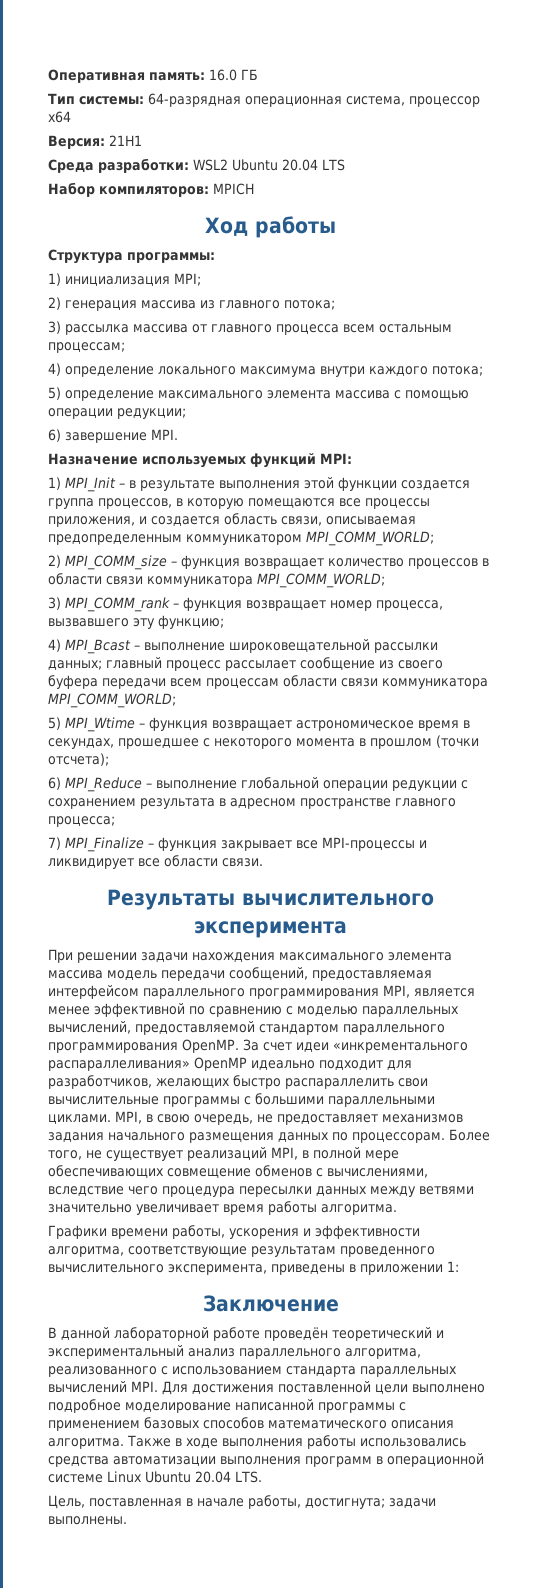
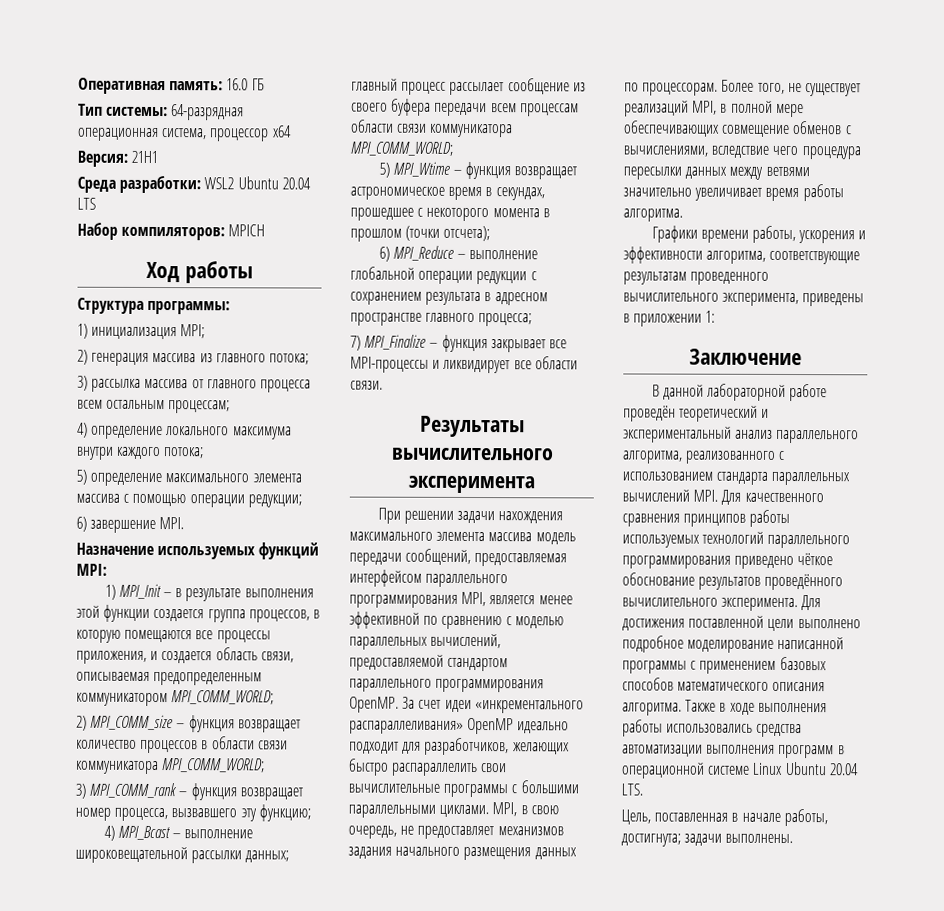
(188, 1388) none -> [744,492,824,503] [622,509,791,528] [622,531,851,549] [622,553,834,570] [622,572,844,591] [622,595,822,612] качественного сравнения принципов работы используемых технологий параллельного программирования приведено чёткое обоснование результатов проведённого вычислительного эксперимента. Для

